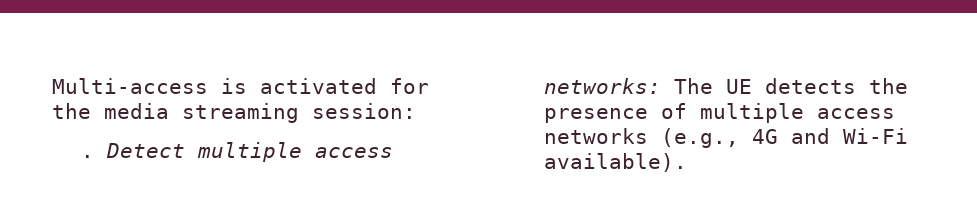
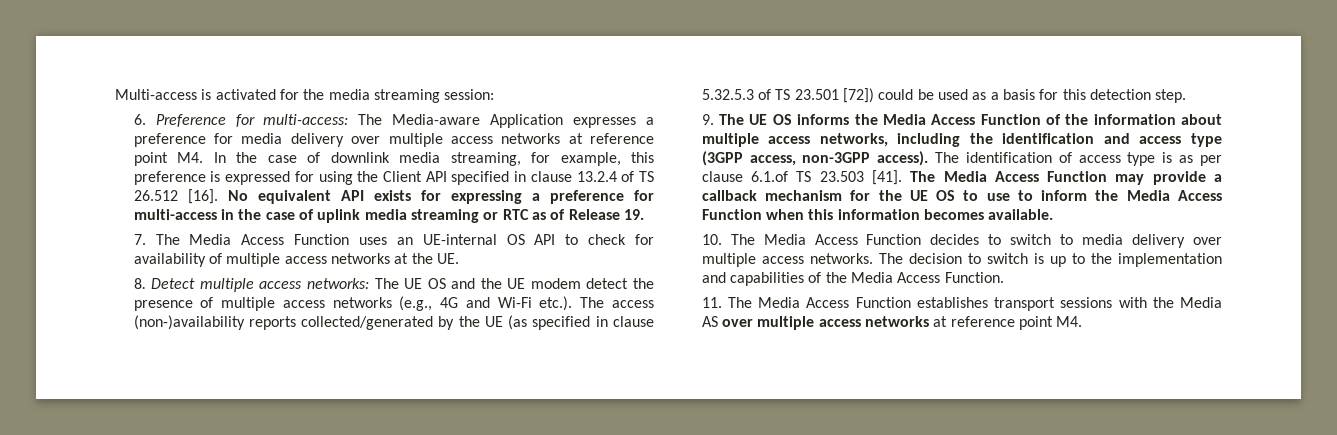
[81,155,95,158] . -> [133,114,655,128] [133,133,654,147] [133,152,655,166] [133,171,654,185] [133,189,655,204] [133,209,644,223] [133,234,655,245] [133,253,459,267] [133,278,146,289] 6. Preference for multi-access: The Media-aware Application expresses a preference for media delivery over multiple access networks at reference point M4. In the case of downlink media streaming, for example, this preference is expressed for using the Client API specified in clause 13.2.4 of TS 26.512 [16]. No equivalent API exists for expressing a preference for multi-access in the case of uplink media streaming or RTC as of Release 19. // 7. The Media Access Function uses an UE-internal OS API to check for availability of multiple access networks at the UE. // 8.
[765,78,857,94] detects -> [427,278,629,289] OS and the UE modem detect
[544,153,688,172] available). -> [539,296,655,311] [133,315,655,330] [701,88,1187,103] [701,114,1222,125] [701,133,1222,147] [701,151,1222,166] [701,170,1222,185] [701,190,1222,201] [701,209,1054,220] [701,234,1223,248] [701,253,1222,267] [701,272,1004,286] [701,297,1223,311] [701,316,1083,330] etc.). The access (non-)availability reports collected/generated by the UE (as specified in clause 5.32.5.3 of TS 23.501 [72]) could be used as a basis for this detection step. // 9. The UE OS informs the Media Access Function of the information about multiple access networks, including the identification and access type (3GPP access, non-3GPP access). The identification of access type is as per clause 6.1.of TS 23.503 [41]. The Media Access Function may provide a callback mechanism for the UE OS to use to inform the Media Access Function when this information becomes available. // 10. The Media Access Function decides to switch to media delivery over multiple access networks. The decision to switch is up to the implementation and capabilities of the Media Access Function. // 11. The Media Access Function establishes transport sessions with the Media AS over multiple access networks at reference point M4.

